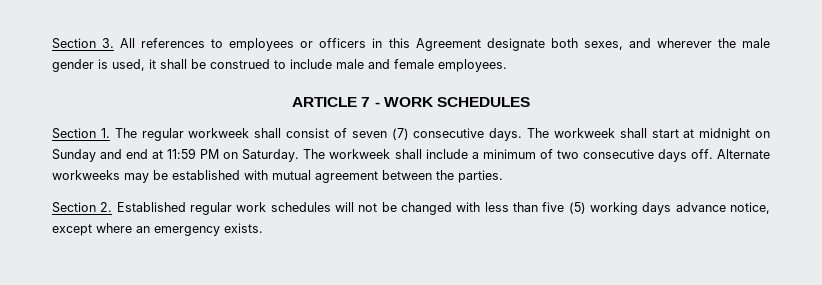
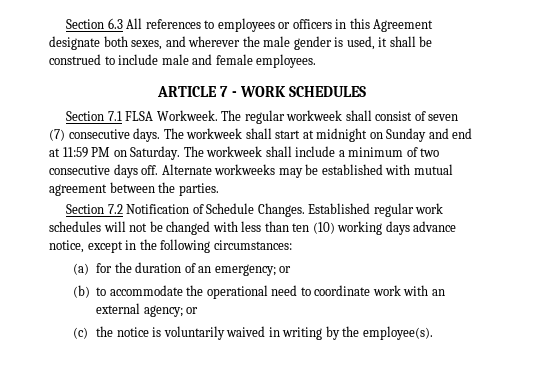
[52,38,115,49] Section 3. -> [66,18,123,29] Section 6.3
[100,128,110,138] 1. -> [107,110,218,121] 7.1 FLSA Workweek.
[100,202,113,212] 2. -> [107,203,305,217] 7.2 Notification of Schedule Changes.
[542,202,586,214] five (5) -> [292,222,335,234] ten (10)
[96,223,263,236] where an emergency exists. -> [125,239,292,253] [72,262,292,276] [72,285,445,299] [95,303,199,317] [72,326,433,340] in the following circumstances: // (a) for the duration of an emergency; or // (b) to accommodate the operational need to coordinate work with an external agency; or // (c) the notice is voluntarily waived in writing by the employee(s).

